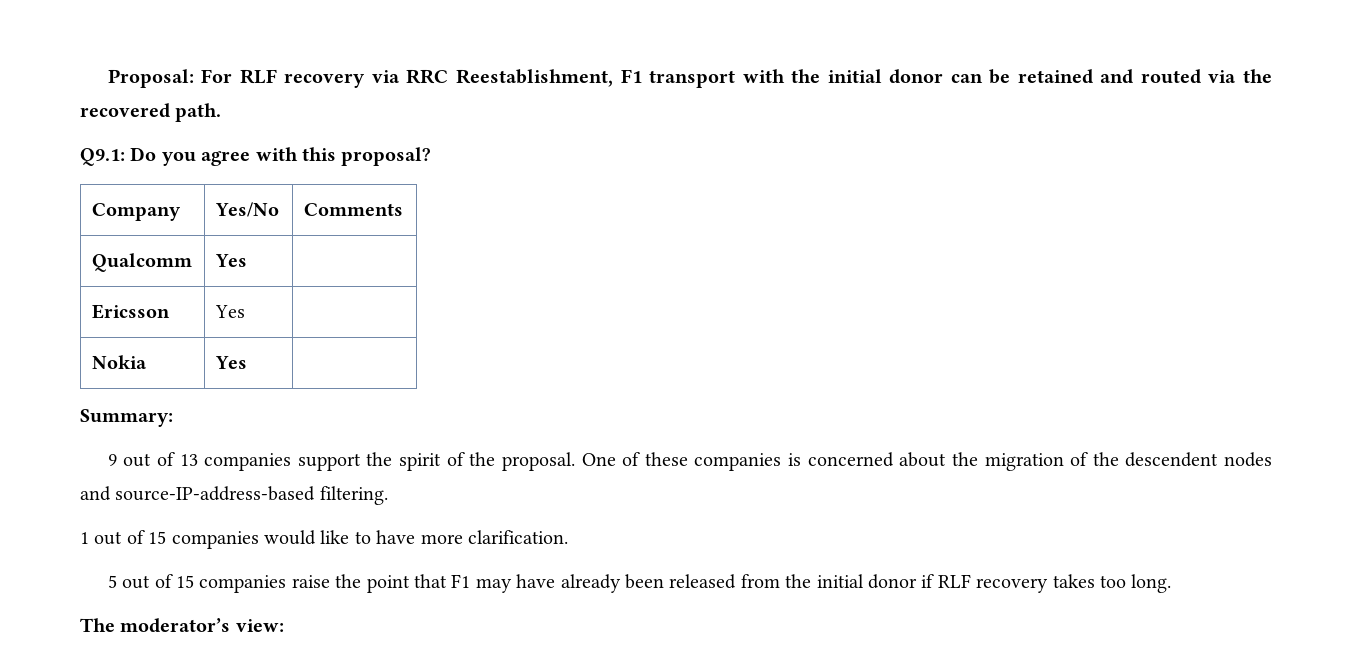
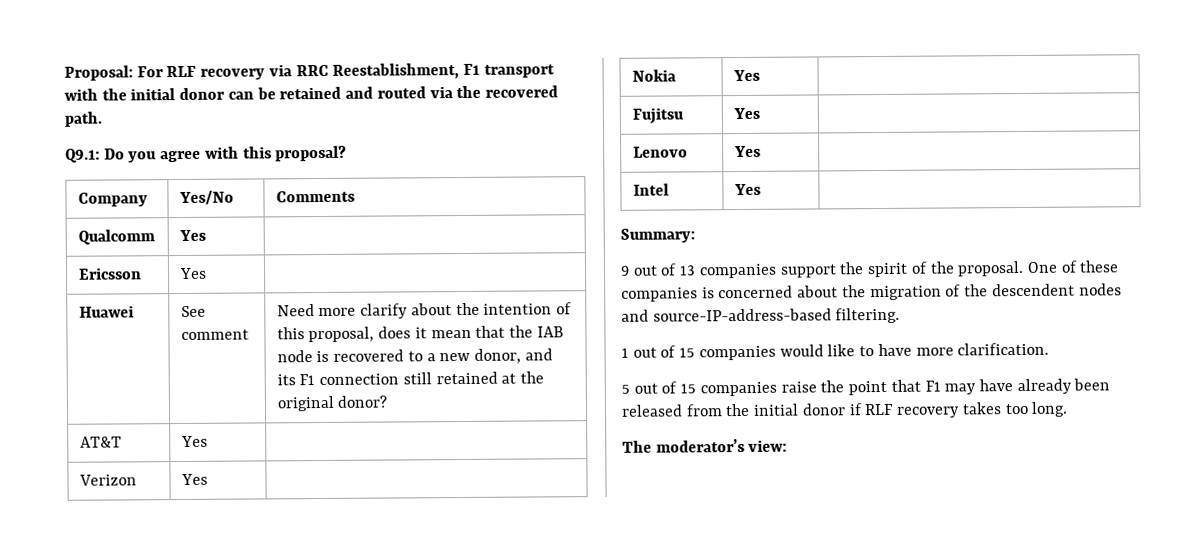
[91,355,147,369] Nokia -> [78,305,134,318] [180,305,206,318] [180,329,249,341] [276,302,573,319] [276,325,564,343] [276,348,553,364] [276,371,545,386] [276,395,388,412] [79,436,122,448] [180,435,208,448] [78,474,137,486] [180,473,208,486] [631,69,676,82] [732,69,760,82] [631,107,684,124] [732,107,760,120] [632,146,688,158] [733,145,761,158] [632,183,669,196] Huawei | See comment | Need more clarify about the intention of this proposal, does it mean that the IAB node is recovered to a new donor, and its F1 connection still retained at the original donor? // AT&T | Yes | // Verizon | Yes | // Nokia | Yes | // Fujitsu | Yes | // Lenovo | Yes | // Intel

